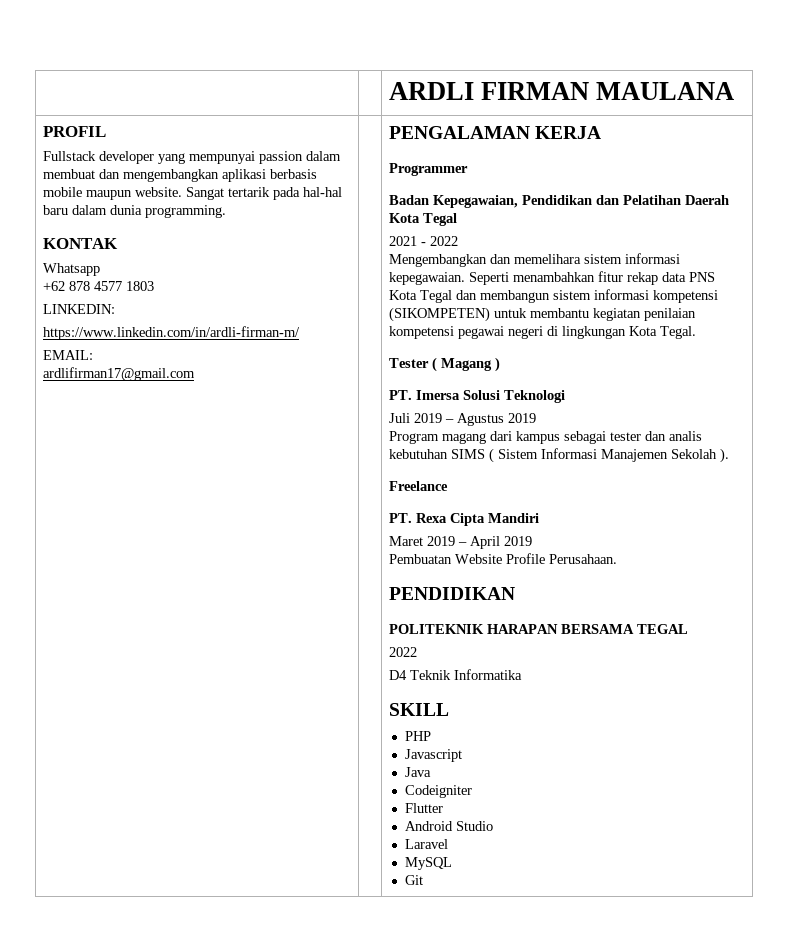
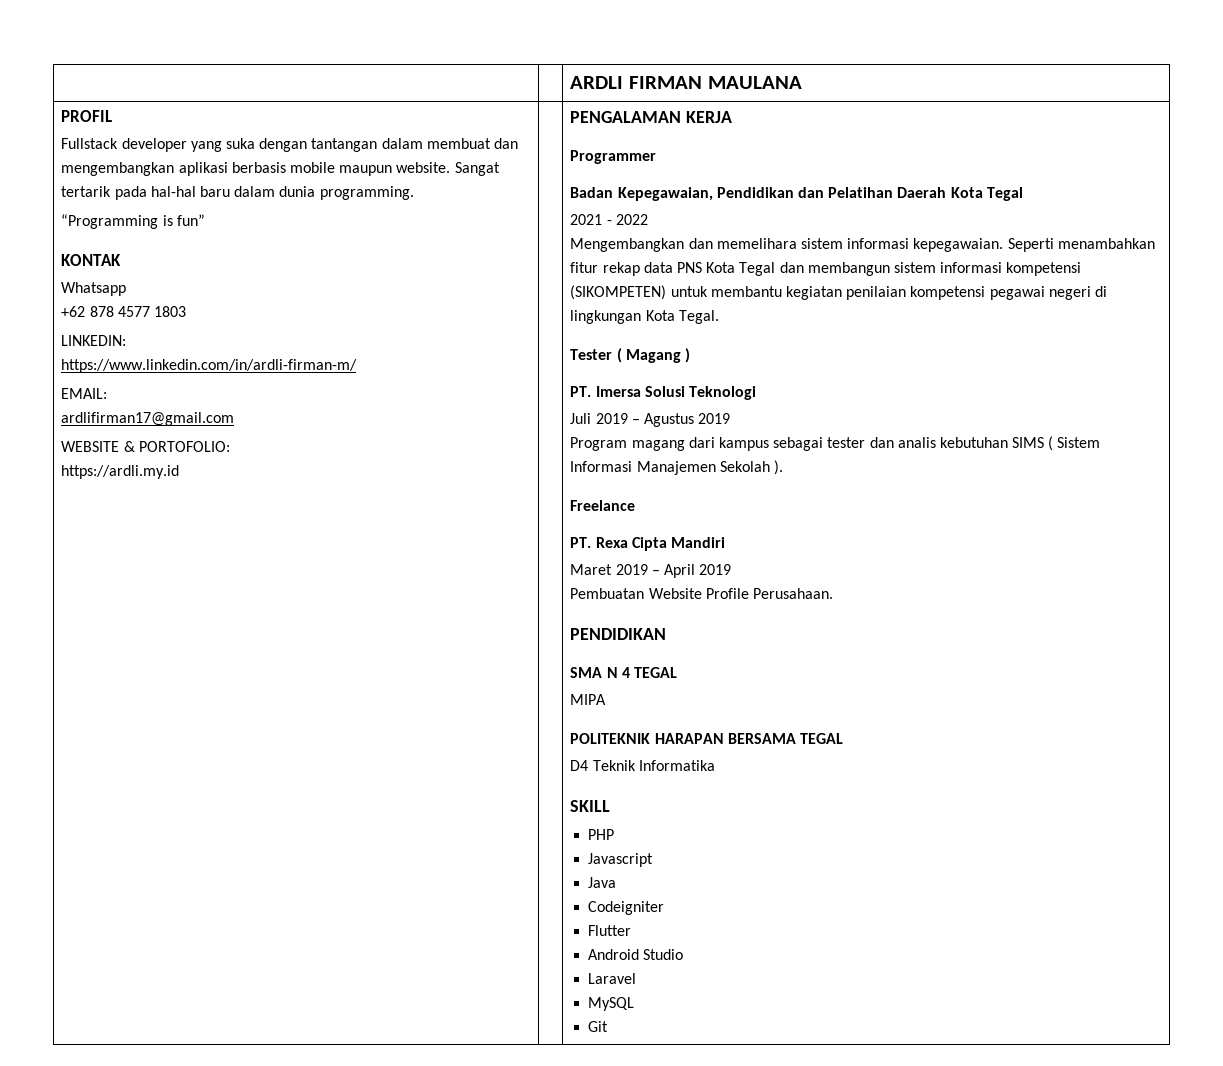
[188,151,303,164] mempunyai passion -> [225,138,378,152] suka dengan tantangan
(226, 211) none -> [61,214,205,229] // “Programming is fun”
(195, 374) none -> [61,441,230,452] [61,465,180,479] // WEBSITE & PORTOFOLIO: // https://ardli.my.id
(515, 593) none -> [570,667,677,678] [570,694,607,705] // SMA N 4 TEGAL // MIPA
[388,647,417,657] // 2022 -> (843, 738) none

